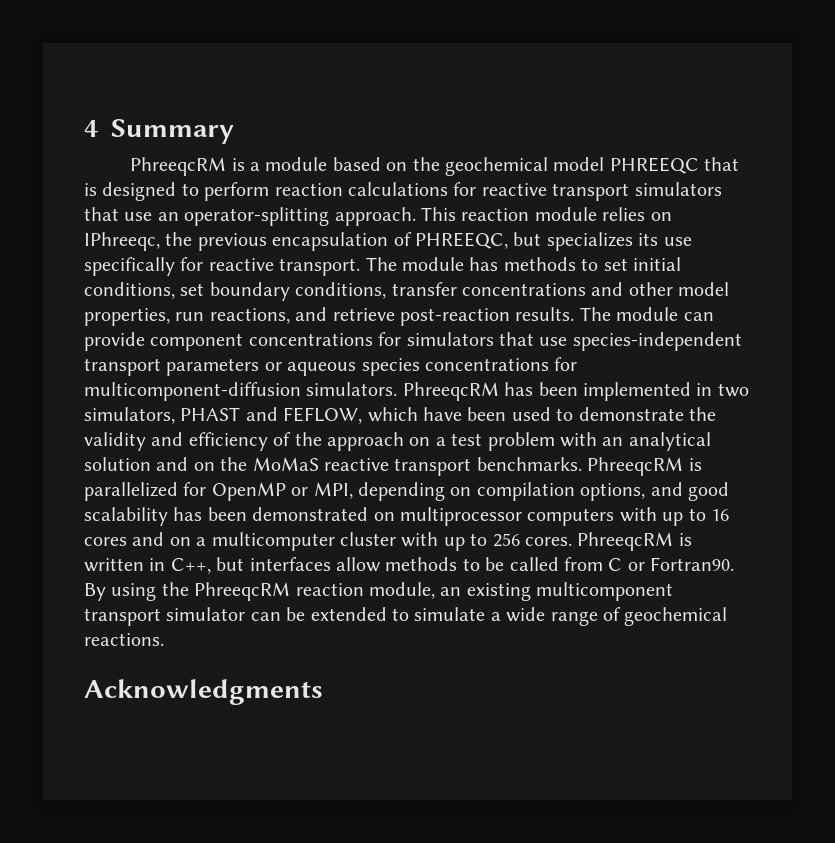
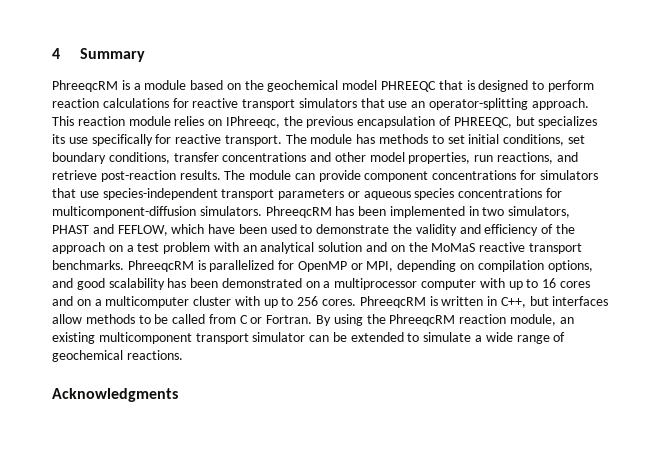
[400,507,615,526] multiprocessor computers -> [323,278,477,290] a multiprocessor computer
[650,557,735,571] Fortran90. -> [266,315,313,324] Fortran.

